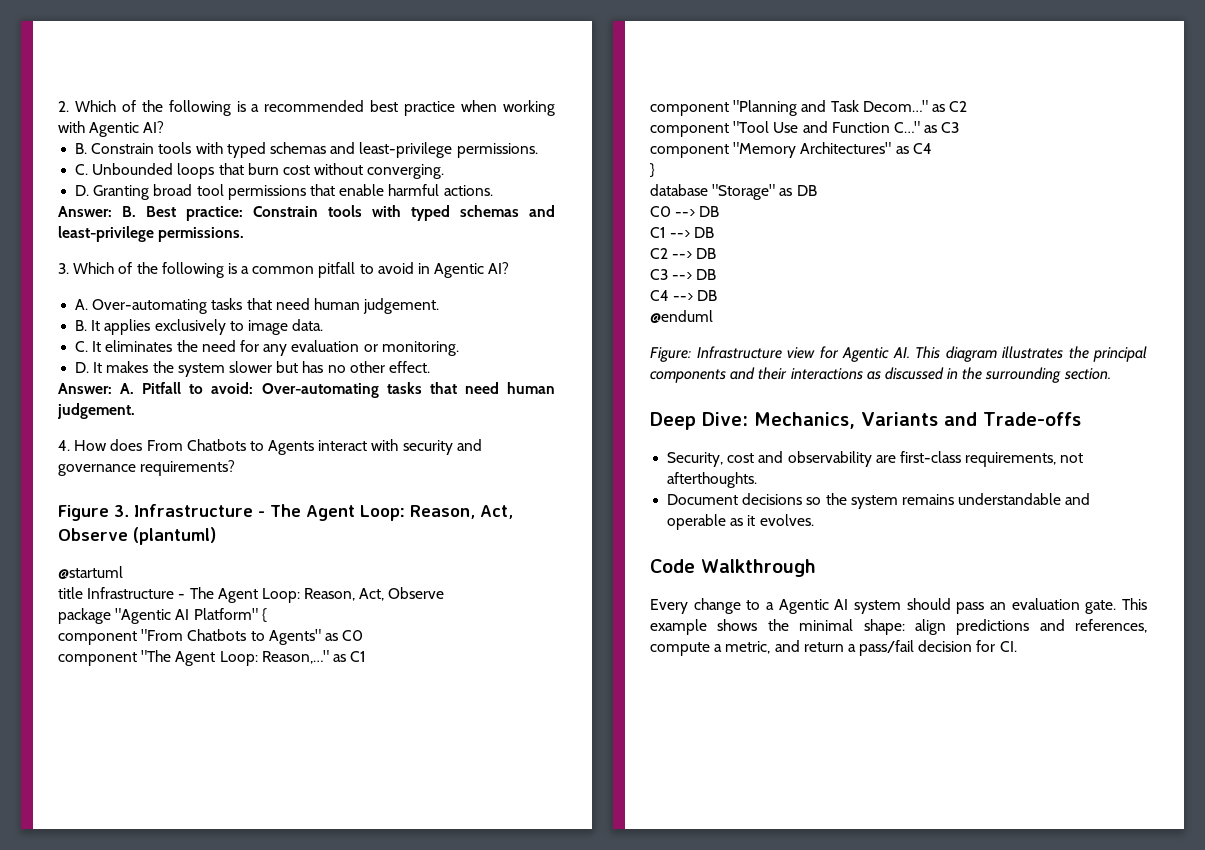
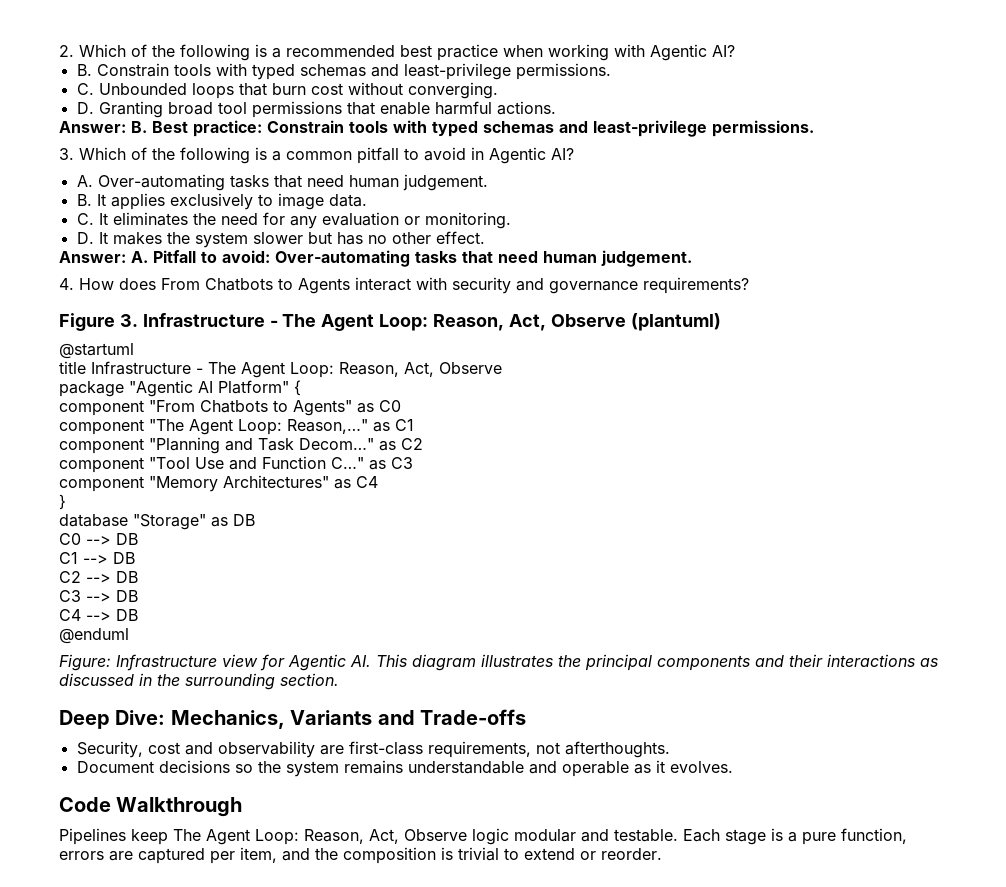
[650,598,1147,614] [650,619,1147,635] [650,640,1017,656] Every change to a Agentic AI system should pass an evaluation gate. This example shows the minimal shape: align predictions and references, compute a metric, and return a pass/fail decision for CI. -> [59,828,907,845] [59,847,662,864] Pipelines keep The Agent Loop: Reason, Act, Observe logic modular and testable. Each stage is a pure function, errors are captured per item, and the composition is trivial to extend or reorder.

